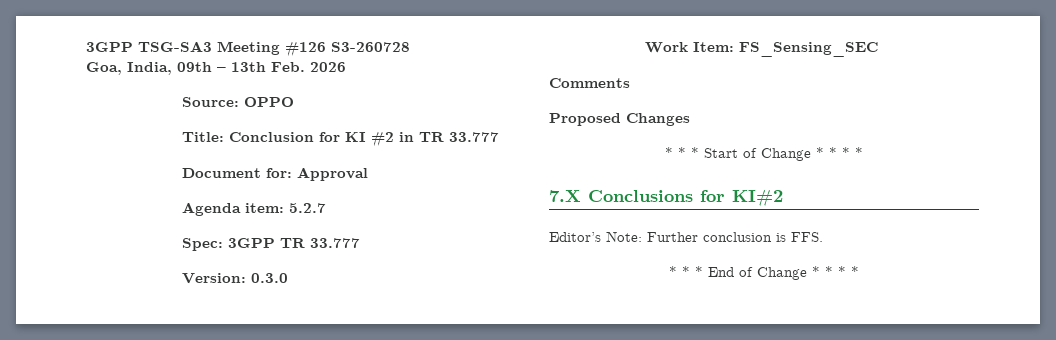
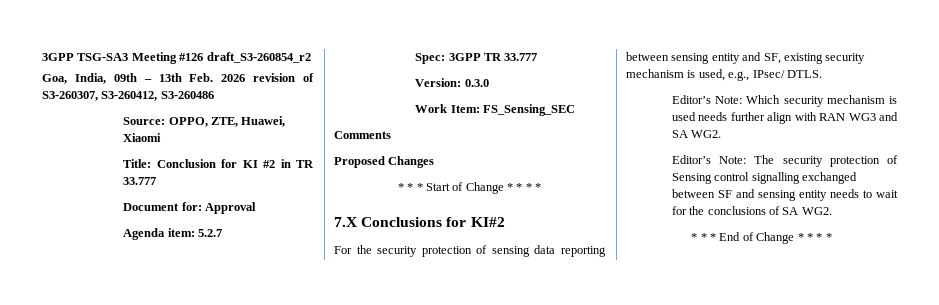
[331,42,410,52] S3-260728 -> [206,52,311,63] draft_S3-260854_r2
[181,97,294,107] // Source: OPPO -> [253,73,314,82] [42,91,214,101] [123,116,286,127] [123,133,162,142] revision of S3-260307, S3-260412, S3-260486 // Source: OPPO, ZTE, Huawei, Xiaomi
[549,231,823,242] Editor’s Note: Further conclusion is FFS. -> [334,245,606,257] [626,52,866,64] [626,69,822,81] [671,95,897,107] [671,112,898,124] [671,130,722,138] [671,155,898,167] [671,172,858,184] [671,189,898,201] [671,206,832,215] For the security protection of sensing data reporting between sensing entity and SF, existing security mechanism is used, e.g., IPsec/ DTLS. // Editor’s Note: Which security mechanism is used needs further align with RAN WG3 and SA WG2. // Editor’s Note: The security protection of Sensing control signalling exchanged between SF and sensing entity needs to wait for the conclusions of SA WG2.

